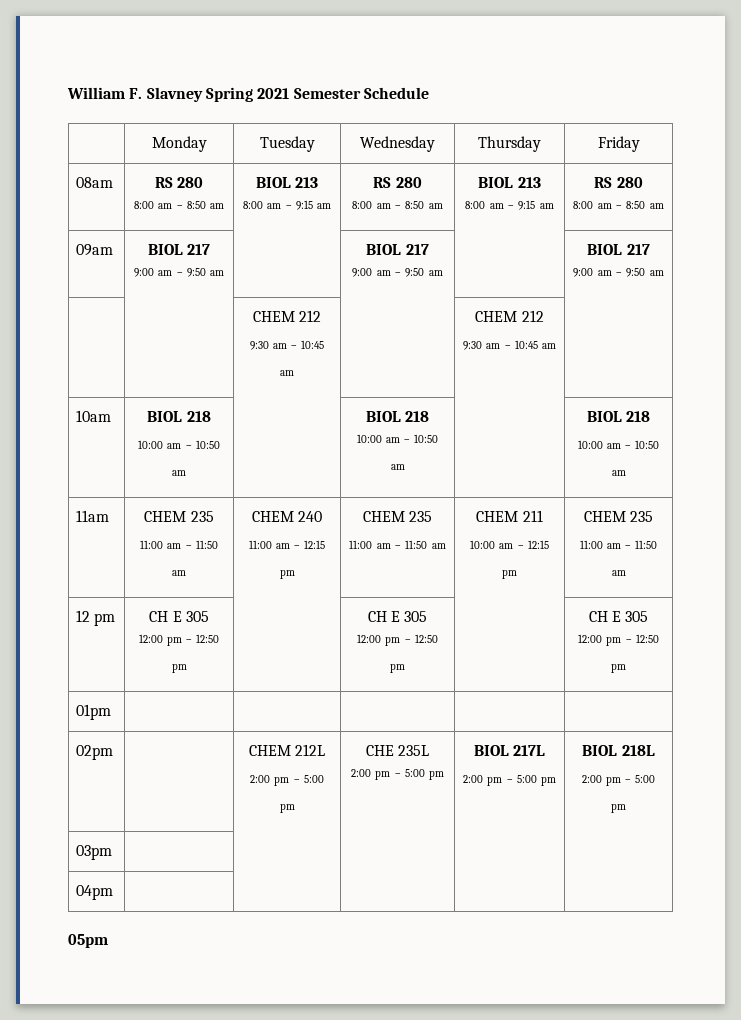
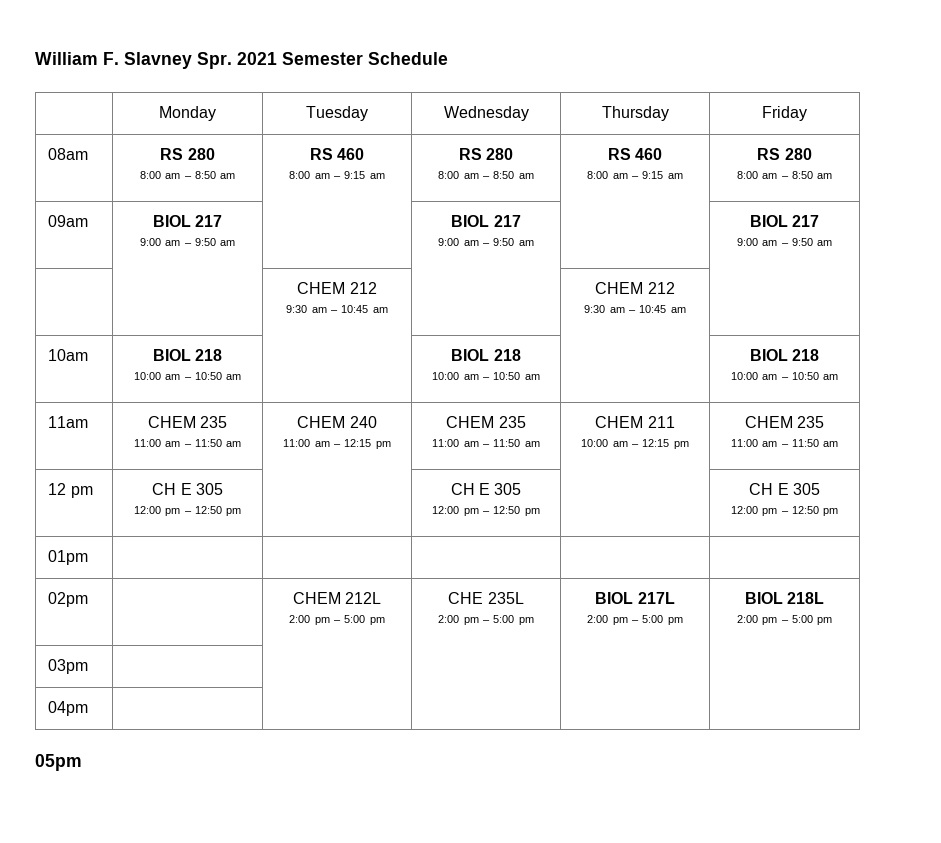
[205,87,253,102] Spring -> [197,52,232,69] Spr.
[255,177,319,188] BIOL 213 -> [309,148,365,160] RS 460
[478,177,541,188] BIOL 213 -> [607,148,663,160] RS 460

